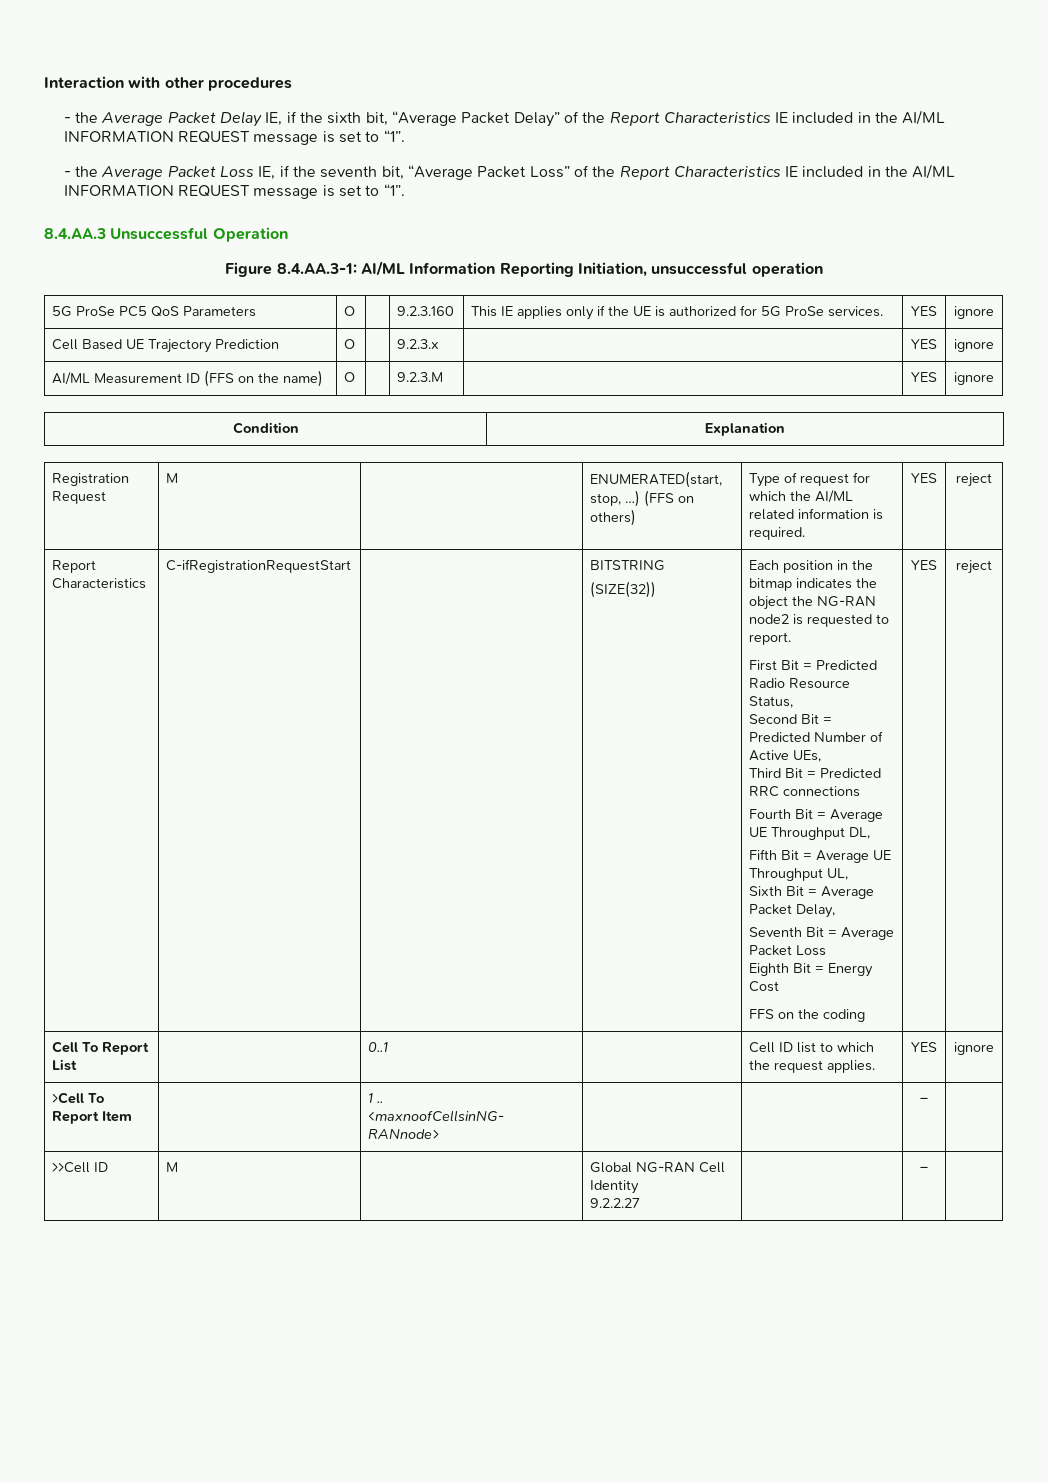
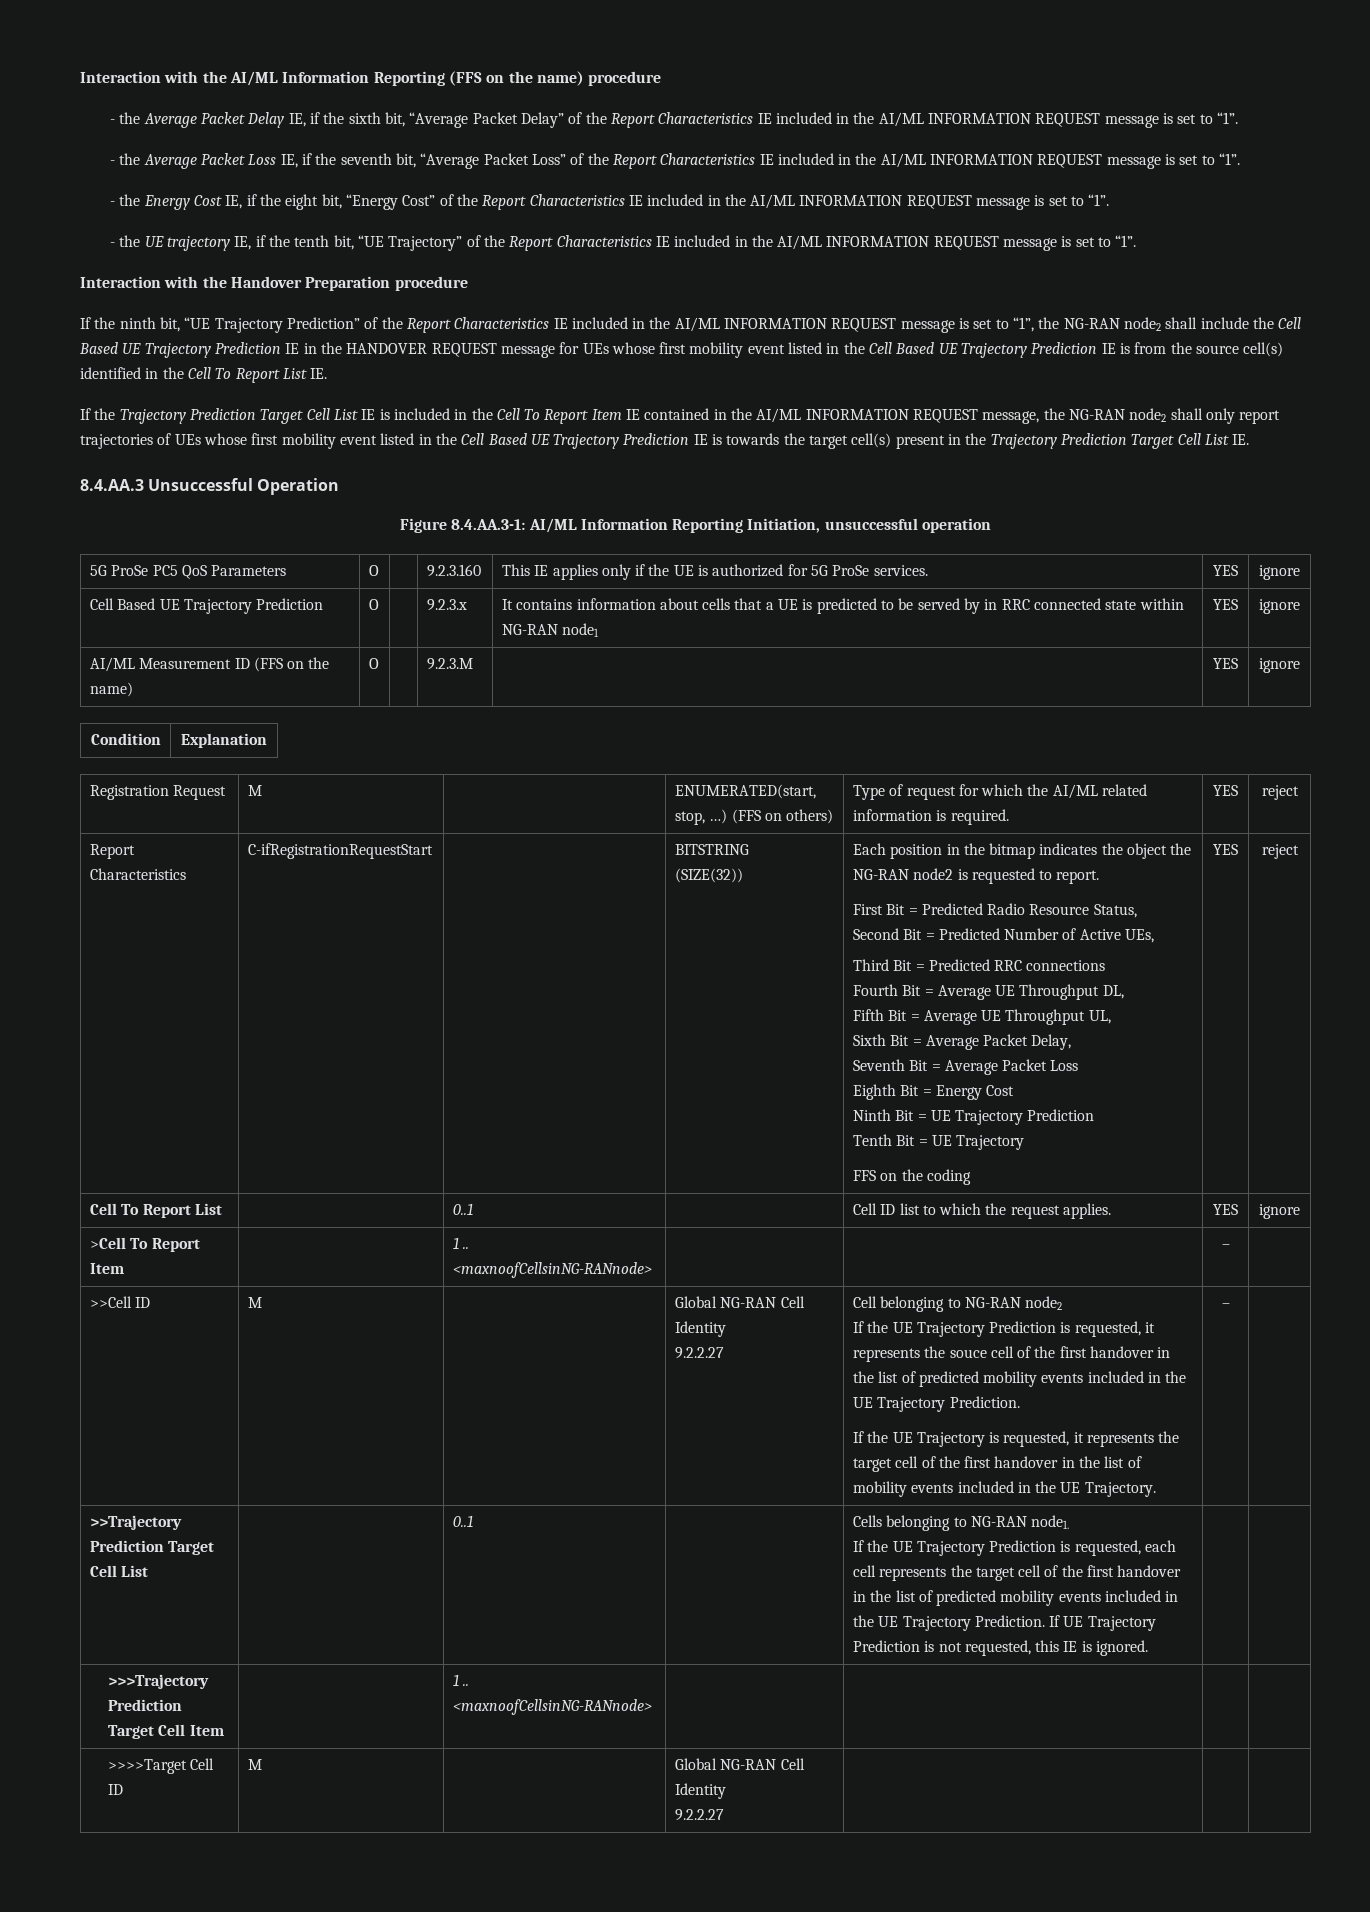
[44,76,292,91] Interaction with other procedures -> [80,71,662,86] Interaction with the AI/ML Information Reporting (FFS on the name) procedure
(405, 190) none -> [110,194,1110,210] [110,235,1137,251] [80,276,468,291] [80,317,1302,333] [79,342,1284,358] [80,367,328,383] [80,408,1281,424] [80,433,1250,449] // - the Energy Cost IE, if the eight bit, “Energy Cost” of the Report Characteristics IE included in the AI/ML INFORMATION REQUEST message is set to “1”. // - the UE trajectory IE, if the tenth bit, “UE Trajectory” of the Report Characteristics IE included in the AI/ML INFORMATION REQUEST message is set to “1”. // Interaction with the Handover Preparation procedure // If the ninth bit, “UE Trajectory Prediction” of the Report Characteristics IE included in the AI/ML INFORMATION REQUEST message is set to “1”, the NG-RAN node2 shall include the Cell Based UE Trajectory Prediction IE in the HANDOVER REQUEST message for UEs whose first mobility event listed in the Cell Based UE Trajectory Prediction IE is from the source cell(s) identified in the Cell To Report List IE. // If the Trajectory Prediction Target Cell List IE is included in the Cell To Report Item IE contained in the AI/ML INFORMATION REQUEST message, the NG-RAN node2 shall only report trajectories of UEs whose first mobility event listed in the Cell Based UE Trajectory Prediction IE is towards the target cell(s) present in the Trajectory Prediction Target Cell List IE.
(440, 344) none -> [501,598,1184,614] [501,623,600,637] It contains information about cells that a UE is predicted to be served by in RRC connected state within NG-RAN node1
(780, 986) none -> [852,1109,1095,1125] [852,1134,1025,1150] // Ninth Bit = UE Trajectory Prediction // Tenth Bit = UE Trajectory
[920,1166,928,1172] | – -> [852,1296,1063,1312] [852,1321,1156,1337] [852,1346,1171,1362] [852,1371,1187,1387] [852,1396,1020,1412] [852,1431,1180,1447] [852,1456,1142,1472] [852,1481,1156,1497] [1221,1303,1230,1308] [89,1515,182,1530] [89,1540,215,1555] [89,1565,149,1577] [452,1515,473,1527] [852,1515,1070,1531] [852,1540,1177,1556] [852,1565,1182,1581] [852,1590,1179,1606] [852,1615,1156,1631] [852,1640,1149,1656] [107,1674,209,1689] [107,1699,182,1711] [107,1724,224,1739] [452,1674,470,1686] [452,1699,652,1715] [107,1758,215,1774] [107,1784,123,1795] [247,1759,262,1770] [674,1758,805,1770] [674,1783,726,1799] [674,1809,724,1821] Cell belonging to NG-RAN node2 // If the UE Trajectory Prediction is requested, it represents the souce cell of the first handover in the list of predicted mobility events included in the UE Trajectory Prediction. // If the UE Trajectory is requested, it represents the target cell of the first handover in the list of mobility events included in the UE Trajectory. | – | // >>Trajectory Prediction Target Cell List | | 0..1 | | Cells belonging to NG-RAN node1. // If the UE Trajectory Prediction is requested, each cell represents the target cell of the first handover in the list of predicted mobility events included in the UE Trajectory Prediction. If UE Trajectory Prediction is not requested, this IE is ignored. | | // >>>Trajectory Prediction Target Cell Item | | 1 .. <maxnoofCellsinNG-RANnode> | | | | // >>>>Target Cell ID | M | | Global NG-RAN Cell Identity // 9.2.2.27 | |

